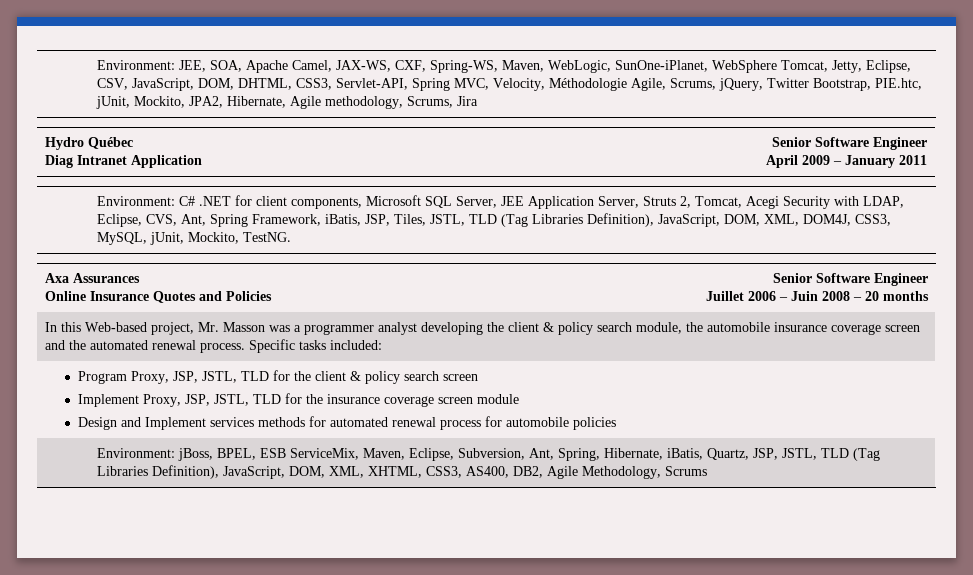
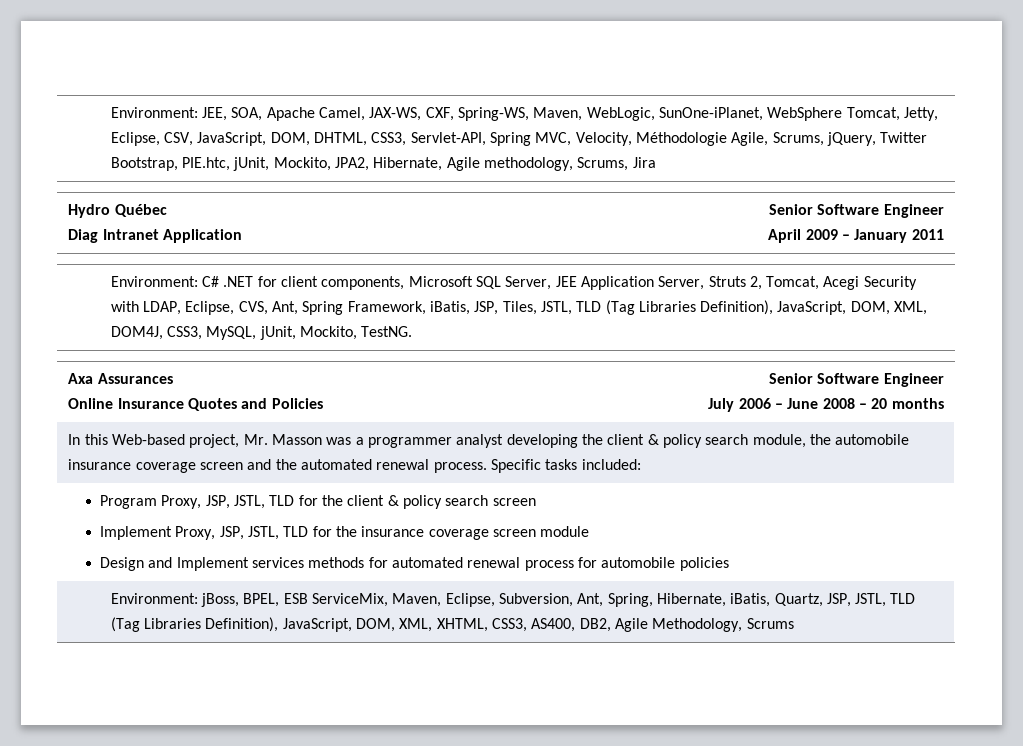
[705,291,744,301] Juillet -> [708,398,735,412] July
[790,291,818,301] Juin -> [787,398,819,409] June

